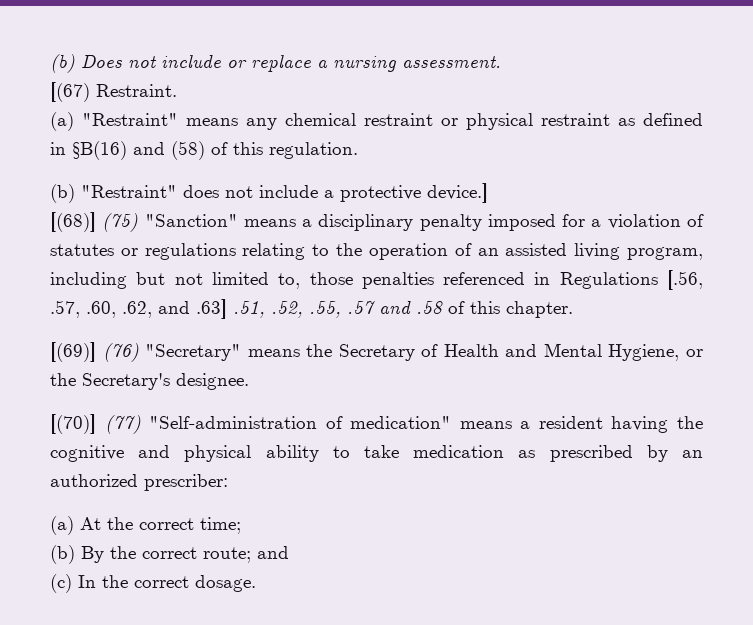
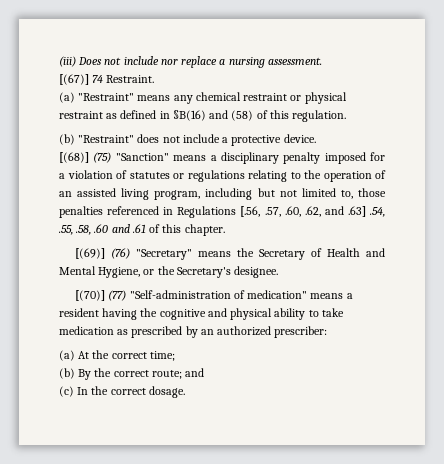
[50,54,75,73] (b) -> [59,56,76,67] (iii)
[227,60,247,68] or -> [160,59,178,65] nor
[50,82,90,102] [(67) -> [59,74,104,85] [(67)] 74
[427,183,488,203] device.] -> [283,134,316,143] device.
[233,301,443,318] .51, .52, .55, .57 and .58 -> [370,207,385,217] [59,224,146,235] .54, .55, .58, .60 and .61

